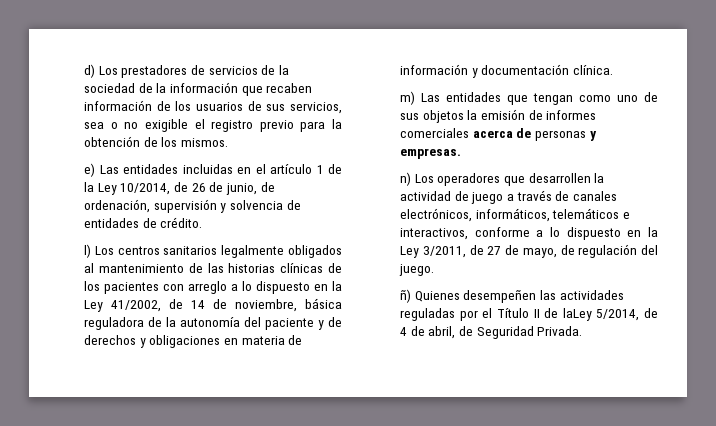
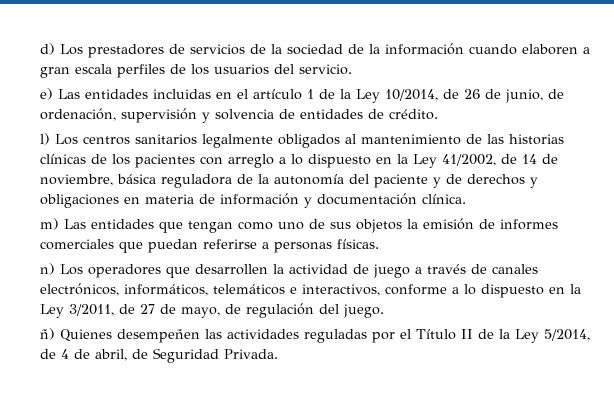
[241,83,313,96] [84,100,342,114] [84,119,343,132] [84,136,228,147] que recaben información de los usuarios de sus servicios, sea o no exigible el registro previo para la obtención de los mismos. -> [468,44,590,55] [39,64,352,78] cuando elaboren a gran escala perfiles de los usuarios del servicio.
[472,128,597,141] [400,148,462,159] acerca de personas y empresas. -> [118,239,379,253] que puedan referirse a personas físicas.
[562,308,592,321] laLey -> [498,329,539,343] la Ley

